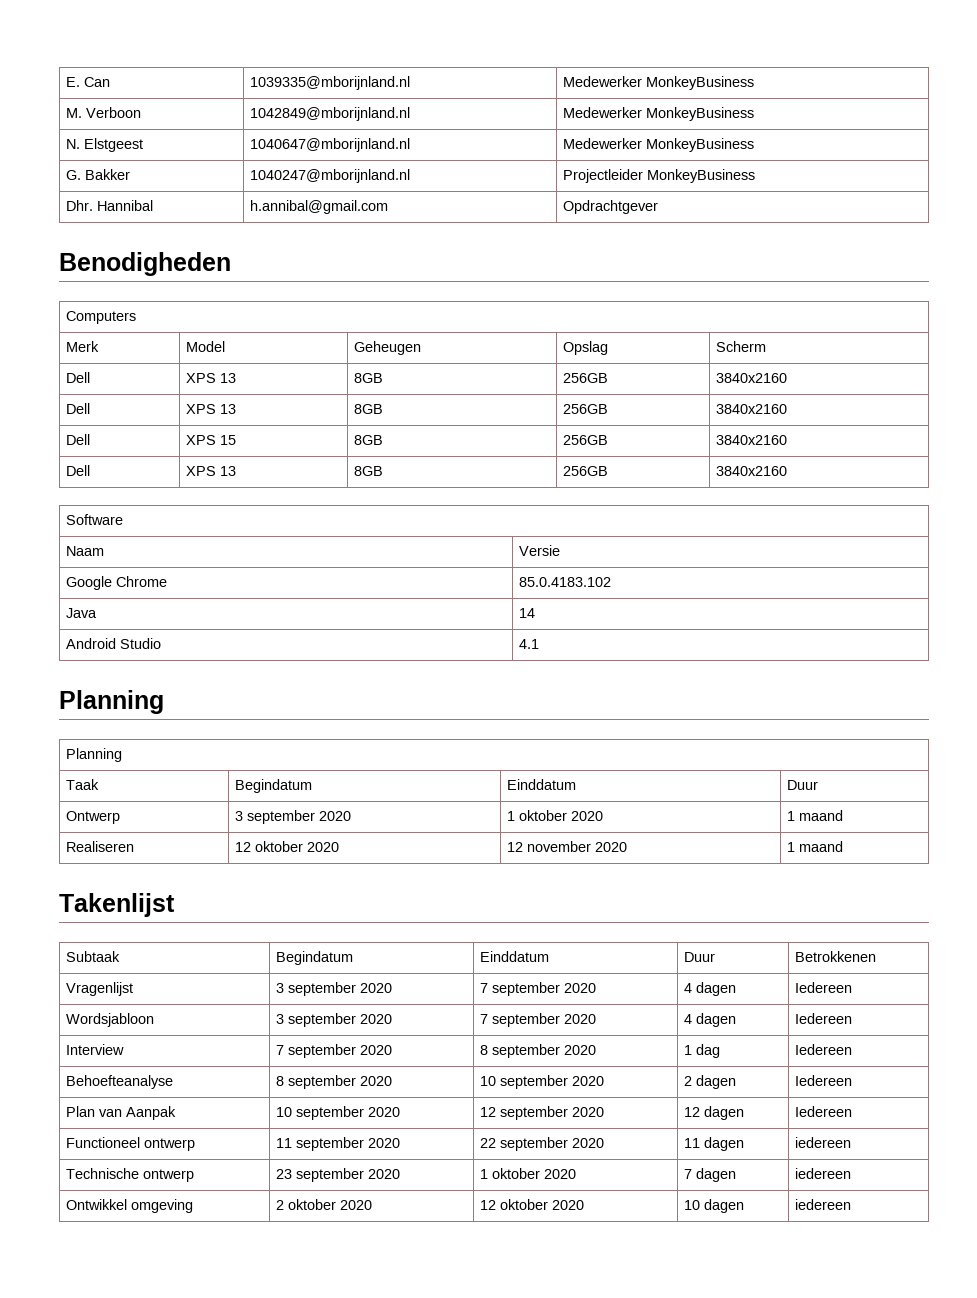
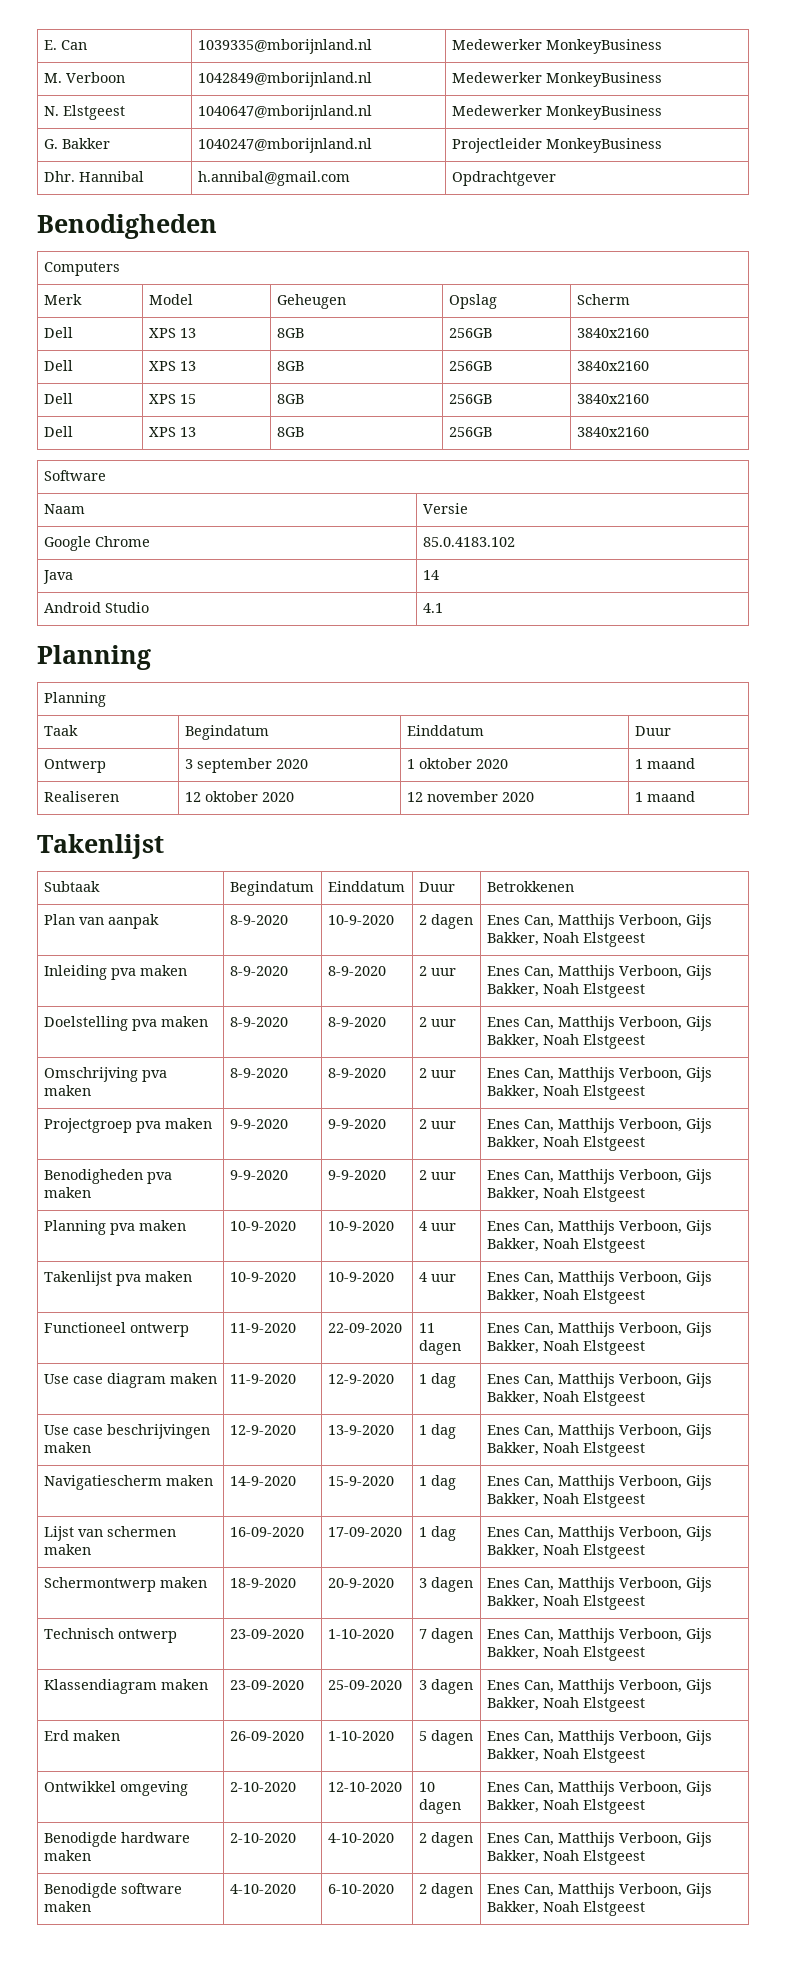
[66,982,134,996] [276,982,393,996] [480,982,597,996] [684,982,737,996] [795,982,853,993] [66,1013,155,1027] [276,1013,393,1027] [480,1013,597,1027] [684,1013,737,1027] [795,1013,853,1024] [66,1044,125,1055] [276,1044,393,1058] [480,1044,597,1058] [684,1044,721,1058] [795,1044,853,1055] [66,1075,174,1089] [276,1075,393,1089] [480,1075,605,1089] [684,1075,737,1089] [795,1075,853,1086] [66,1106,177,1120] [276,1106,401,1120] [480,1106,605,1120] [684,1106,745,1120] [795,1106,853,1117] [66,1137,196,1151] [276,1137,401,1151] [480,1137,605,1151] [684,1137,745,1151] [795,1137,852,1148] [66,1168,195,1182] [276,1168,401,1182] [480,1168,577,1179] [684,1168,737,1182] [795,1168,852,1179] [66,1199,194,1213] [276,1199,373,1210] [480,1199,585,1210] [684,1199,745,1213] [795,1199,852,1210] Vragenlijst | 3 september 2020 | 7 september 2020 | 4 dagen | Iedereen // Wordsjabloon | 3 september 2020 | 7 september 2020 | 4 dagen | Iedereen // Interview | 7 september 2020 | 8 september 2020 | 1 dag | Iedereen // Behoefteanalyse | 8 september 2020 | 10 september 2020 | 2 dagen | Iedereen // Plan van Aanpak | 10 september 2020 | 12 september 2020 | 12 dagen | Iedereen // Functioneel ontwerp | 11 september 2020 | 22 september 2020 | 11 dagen | iedereen // Technische ontwerp | 23 september 2020 | 1 oktober 2020 | 7 dagen | iedereen // Ontwikkel omgeving | 2 oktober 2020 | 12 oktober 2020 | 10 dagen | iedereen -> [43,914,159,929] [229,915,288,925] [327,915,394,925] [418,914,473,929] [486,914,712,929] [486,932,645,947] [43,965,187,980] [229,966,288,976] [327,966,386,976] [418,966,456,976] [486,965,712,980] [486,983,645,998] [43,1016,208,1031] [229,1017,288,1027] [327,1017,386,1027] [418,1017,456,1027] [486,1016,712,1031] [486,1034,645,1049] [43,1067,167,1082] [43,1085,91,1096] [229,1068,288,1078] [327,1068,386,1078] [418,1068,456,1078] [486,1067,712,1082] [486,1085,645,1100] [43,1118,212,1133] [229,1119,288,1129] [327,1119,386,1129] [418,1119,456,1129] [486,1118,712,1133] [486,1136,645,1151] [43,1169,172,1184] [43,1187,91,1198] [229,1170,288,1180] [327,1170,386,1180] [418,1170,456,1180] [486,1169,712,1184] [486,1187,645,1202] [43,1220,186,1235] [229,1221,296,1231] [327,1221,394,1231] [418,1221,456,1231] [486,1220,712,1235] [486,1238,645,1253] [43,1271,192,1286] [229,1272,296,1282] [327,1272,394,1282] [418,1272,456,1282] [486,1271,712,1286] [486,1289,645,1304] [43,1322,189,1337] [229,1323,296,1333] [327,1323,402,1333] [418,1323,435,1333] [418,1340,461,1355] [486,1322,712,1337] [486,1340,645,1355] [43,1373,217,1388] [229,1374,296,1384] [327,1374,394,1384] [418,1373,456,1388] [486,1373,712,1388] [486,1391,645,1406] [43,1424,210,1439] [43,1442,91,1453] [229,1425,296,1435] [327,1425,394,1435] [418,1424,456,1439] [486,1424,712,1439] [486,1442,645,1457] [43,1475,213,1490] [229,1476,296,1486] [327,1476,394,1486] [418,1475,456,1490] [486,1475,712,1490] [486,1493,645,1508] [43,1526,176,1541] [43,1544,91,1555] [229,1527,304,1537] [327,1527,402,1537] [418,1526,456,1541] [486,1526,712,1541] [486,1544,645,1559] [43,1577,207,1592] [229,1578,296,1588] [327,1578,394,1588] [418,1577,473,1592] [486,1577,712,1592] [486,1595,645,1610] [43,1628,177,1643] [229,1629,304,1639] [327,1629,394,1639] [418,1628,473,1643] [486,1628,712,1643] [486,1646,645,1661] [43,1679,208,1694] [229,1680,304,1690] [327,1680,402,1690] [418,1679,473,1694] [486,1679,712,1694] [486,1697,645,1712] [43,1730,120,1741] [229,1731,304,1741] [327,1731,394,1741] [418,1730,473,1745] [486,1730,712,1745] [486,1748,645,1763] [43,1781,188,1796] [229,1782,296,1792] [327,1782,402,1792] [418,1782,435,1792] [418,1799,461,1814] [486,1781,712,1796] [486,1799,645,1814] [43,1832,190,1847] [43,1850,91,1861] [229,1833,296,1843] [327,1833,394,1843] [418,1832,473,1847] [486,1832,712,1847] [486,1850,645,1865] [43,1883,182,1898] [43,1901,91,1912] [229,1884,296,1894] [327,1884,394,1894] [418,1883,473,1898] [486,1883,712,1898] [486,1901,645,1916] Plan van aanpak | 8-9-2020 | 10-9-2020 | 2 dagen | Enes Can, Matthijs Verboon, Gijs Bakker, Noah Elstgeest // Inleiding pva maken | 8-9-2020 | 8-9-2020 | 2 uur | Enes Can, Matthijs Verboon, Gijs Bakker, Noah Elstgeest // Doelstelling pva maken | 8-9-2020 | 8-9-2020 | 2 uur | Enes Can, Matthijs Verboon, Gijs Bakker, Noah Elstgeest // Omschrijving pva maken | 8-9-2020 | 8-9-2020 | 2 uur | Enes Can, Matthijs Verboon, Gijs Bakker, Noah Elstgeest // Projectgroep pva maken | 9-9-2020 | 9-9-2020 | 2 uur | Enes Can, Matthijs Verboon, Gijs Bakker, Noah Elstgeest // Benodigheden pva maken | 9-9-2020 | 9-9-2020 | 2 uur | Enes Can, Matthijs Verboon, Gijs Bakker, Noah Elstgeest // Planning pva maken | 10-9-2020 | 10-9-2020 | 4 uur | Enes Can, Matthijs Verboon, Gijs Bakker, Noah Elstgeest // Takenlijst pva maken | 10-9-2020 | 10-9-2020 | 4 uur | Enes Can, Matthijs Verboon, Gijs Bakker, Noah Elstgeest // Functioneel ontwerp | 11-9-2020 | 22-09-2020 | 11 dagen | Enes Can, Matthijs Verboon, Gijs Bakker, Noah Elstgeest // Use case diagram maken | 11-9-2020 | 12-9-2020 | 1 dag | Enes Can, Matthijs Verboon, Gijs Bakker, Noah Elstgeest // Use case beschrijvingen maken | 12-9-2020 | 13-9-2020 | 1 dag | Enes Can, Matthijs Verboon, Gijs Bakker, Noah Elstgeest // Navigatiescherm maken | 14-9-2020 | 15-9-2020 | 1 dag | Enes Can, Matthijs Verboon, Gijs Bakker, Noah Elstgeest // Lijst van schermen maken | 16-09-2020 | 17-09-2020 | 1 dag | Enes Can, Matthijs Verboon, Gijs Bakker, Noah Elstgeest // Schermontwerp maken | 18-9-2020 | 20-9-2020 | 3 dagen | Enes Can, Matthijs Verboon, Gijs Bakker, Noah Elstgeest // Technisch ontwerp | 23-09-2020 | 1-10-2020 | 7 dagen | Enes Can, Matthijs Verboon, Gijs Bakker, Noah Elstgeest // Klassendiagram maken | 23-09-2020 | 25-09-2020 | 3 dagen | Enes Can, Matthijs Verboon, Gijs Bakker, Noah Elstgeest // Erd maken | 26-09-2020 | 1-10-2020 | 5 dagen | Enes Can, Matthijs Verboon, Gijs Bakker, Noah Elstgeest // Ontwikkel omgeving | 2-10-2020 | 12-10-2020 | 10 dagen | Enes Can, Matthijs Verboon, Gijs Bakker, Noah Elstgeest // Benodigde hardware maken | 2-10-2020 | 4-10-2020 | 2 dagen | Enes Can, Matthijs Verboon, Gijs Bakker, Noah Elstgeest // Benodigde software maken | 4-10-2020 | 6-10-2020 | 2 dagen | Enes Can, Matthijs Verboon, Gijs Bakker, Noah Elstgeest

